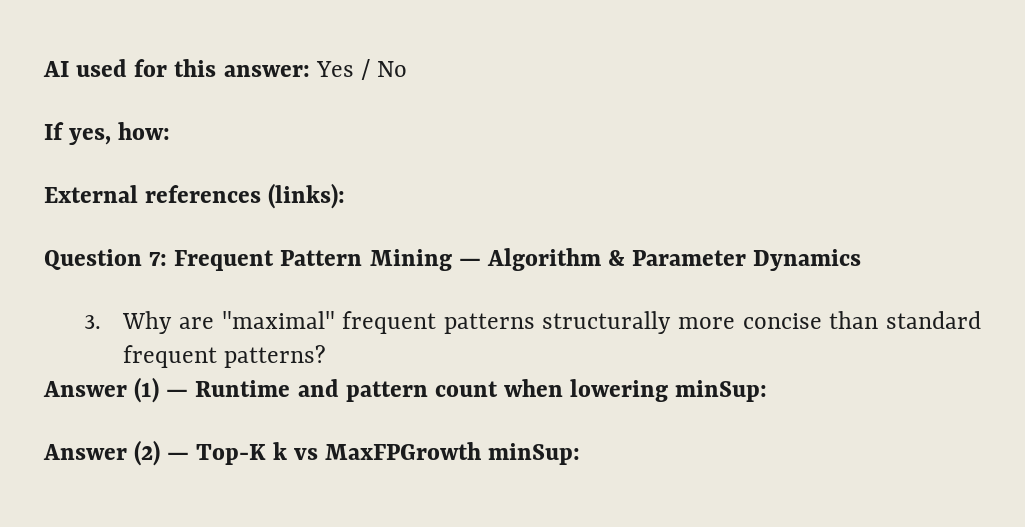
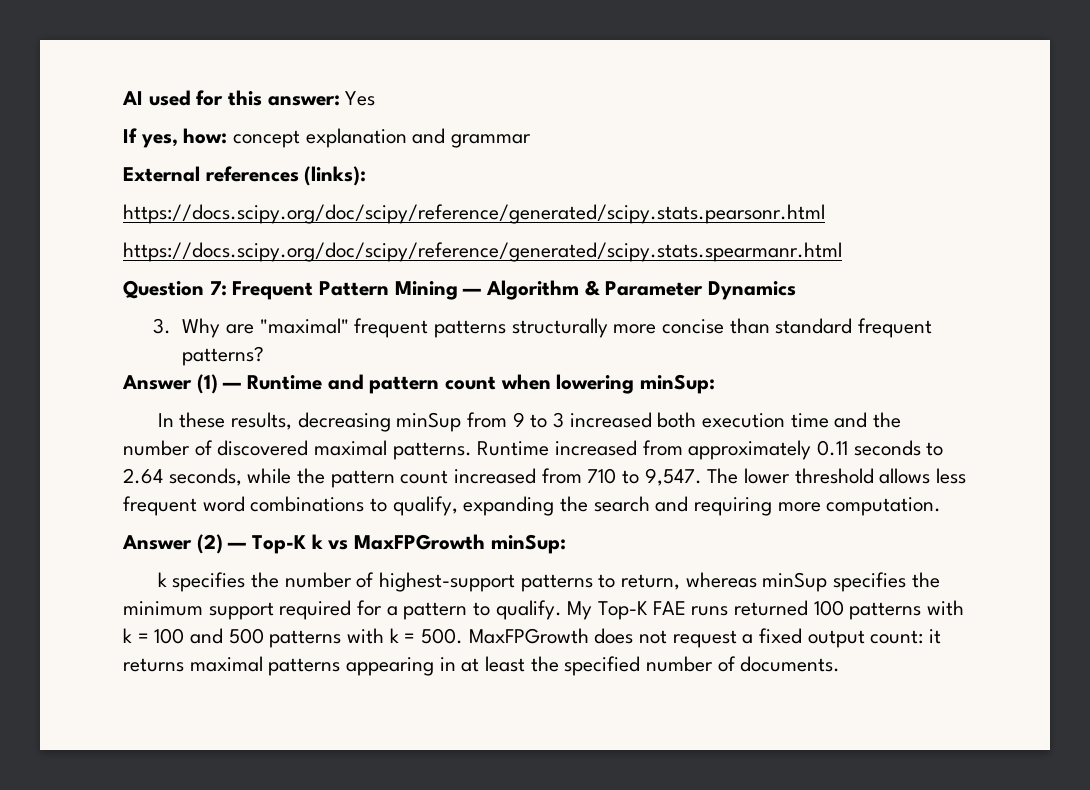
[360,59,408,80] / No -> (376, 98) none
(171, 131) none -> [233,128,532,148] concept explanation and grammar
(346, 196) none -> [123,204,825,224] [123,242,842,262] // https://docs.scipy.org/doc/scipy/reference/generated/scipy.stats.pearsonr.html // https://docs.scipy.org/doc/scipy/reference/generated/scipy.stats.spearmanr.html
(768, 391) none -> [157,412,902,432] [123,440,944,460] [123,468,967,488] [123,496,942,516] // In these results, decreasing minSup from 9 to 3 increased both execution time and the number of discovered maximal patterns. Runtime increased from approximately 0.11 seconds to 2.64 seconds, while the pattern count increased from 710 to 9,547. The lower threshold allows less frequent word combinations to qualify, expanding the search and requiring more computation.
(581, 454) none -> [157,572,940,592] [123,600,965,620] [123,628,942,648] [123,656,841,676] // k specifies the number of highest-support patterns to return, whereas minSup specifies the minimum support required for a pattern to qualify. My Top-K FAE runs returned 100 patterns with k = 100 and 500 patterns with k = 500. MaxFPGrowth does not request a fixed output count: it returns maximal patterns appearing in at least the specified number of documents.

